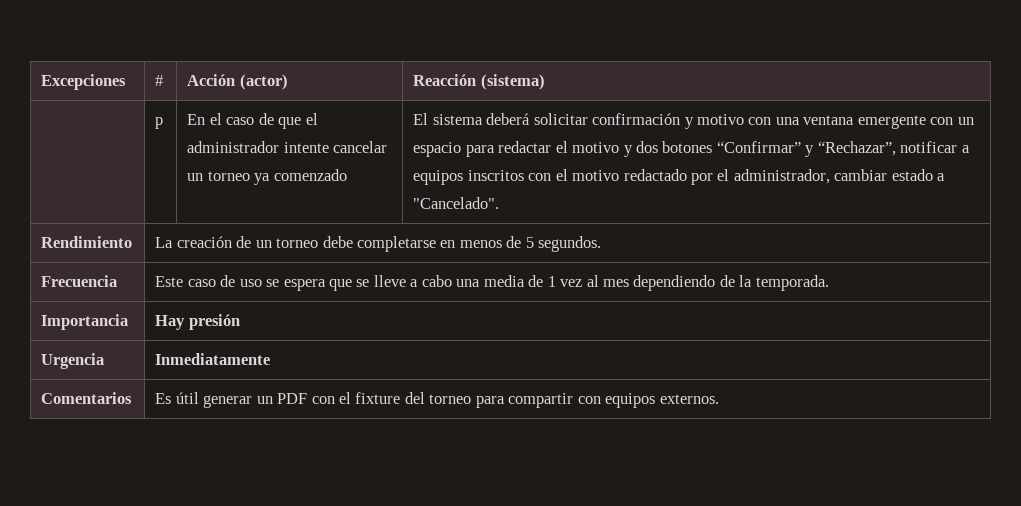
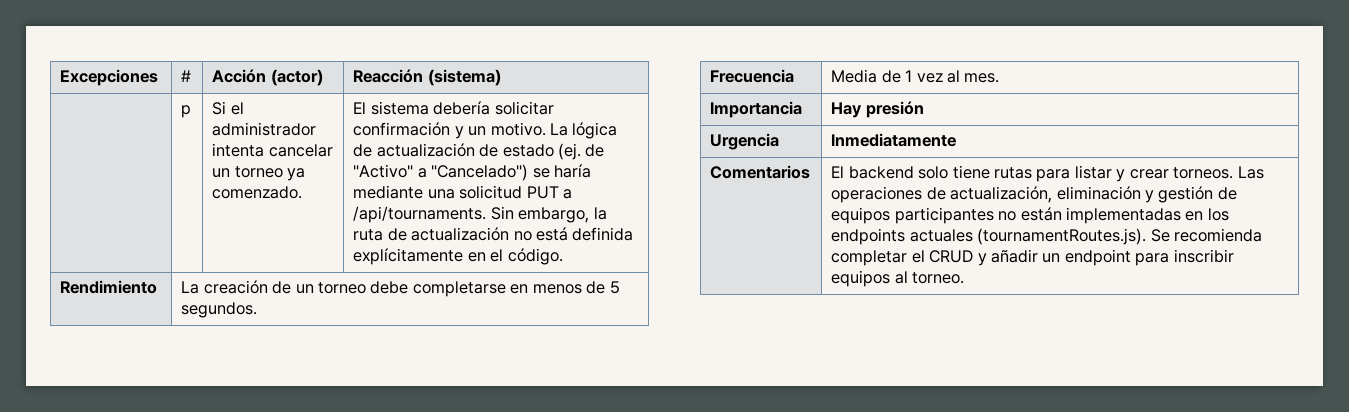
[187,113,302,129] En el caso de que -> [212,101,227,115] Si
[283,142,329,153] intente -> [212,143,265,157] intenta
[273,169,347,181] comenzado -> [212,186,303,199] comenzado.
[486,113,531,125] deberá -> [433,101,491,115] debería
[697,114,974,129] [413,141,970,157] [413,169,946,185] [413,197,500,209] motivo con una ventana emergente con un espacio para redactar el motivo y dos botones “Confirmar” y “Rechazar”, notificar a equipos inscritos con el motivo redactado por el administrador, cambiar estado a "Cancelado". -> [468,122,618,139] [353,143,605,160] [353,164,592,181] [353,185,573,199] [353,206,607,223] [353,227,634,241] [353,248,563,265] un motivo. La lógica de actualización de estado (ej. de "Activo" a "Cancelado") se haría mediante una solicitud PUT a /api/tournaments. Sin embargo, la ruta de actualización no está definida explícitamente en el código.
[155,275,829,291] Este caso de uso se espera que se lleve a cabo una media de 1 vez al mes dependiendo de la temporada. -> [831,69,1000,83] Media de 1 vez al mes.
[155,392,719,408] Es útil generar un PDF con el fixture del torneo para compartir con equipos externos. -> [831,165,1264,182] [831,186,1237,203] [831,207,1229,224] [831,228,1263,245] [831,249,1234,266] [831,270,965,287] El backend solo tiene rutas para listar y crear torneos. Las operaciones de actualización, eliminación y gestión de equipos participantes no están implementadas en los endpoints actuales (tournamentRoutes.js). Se recomienda completar el CRUD y añadir un endpoint para inscribir equipos al torneo.

